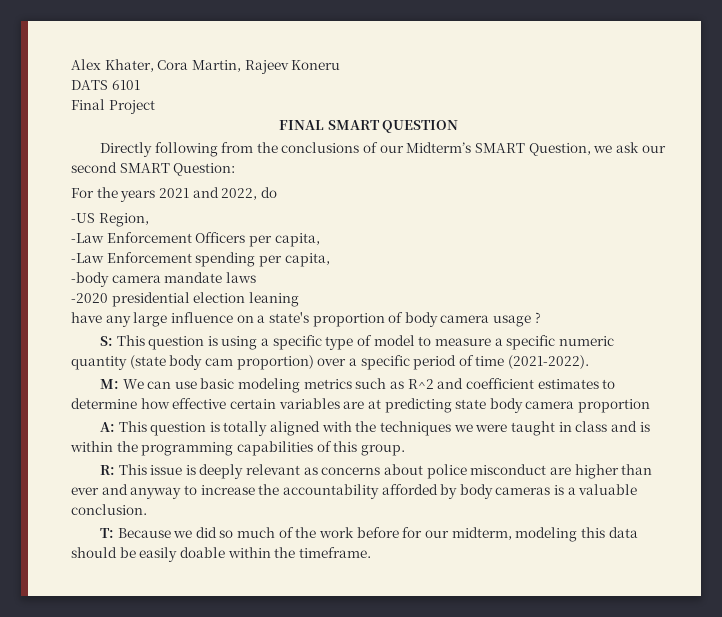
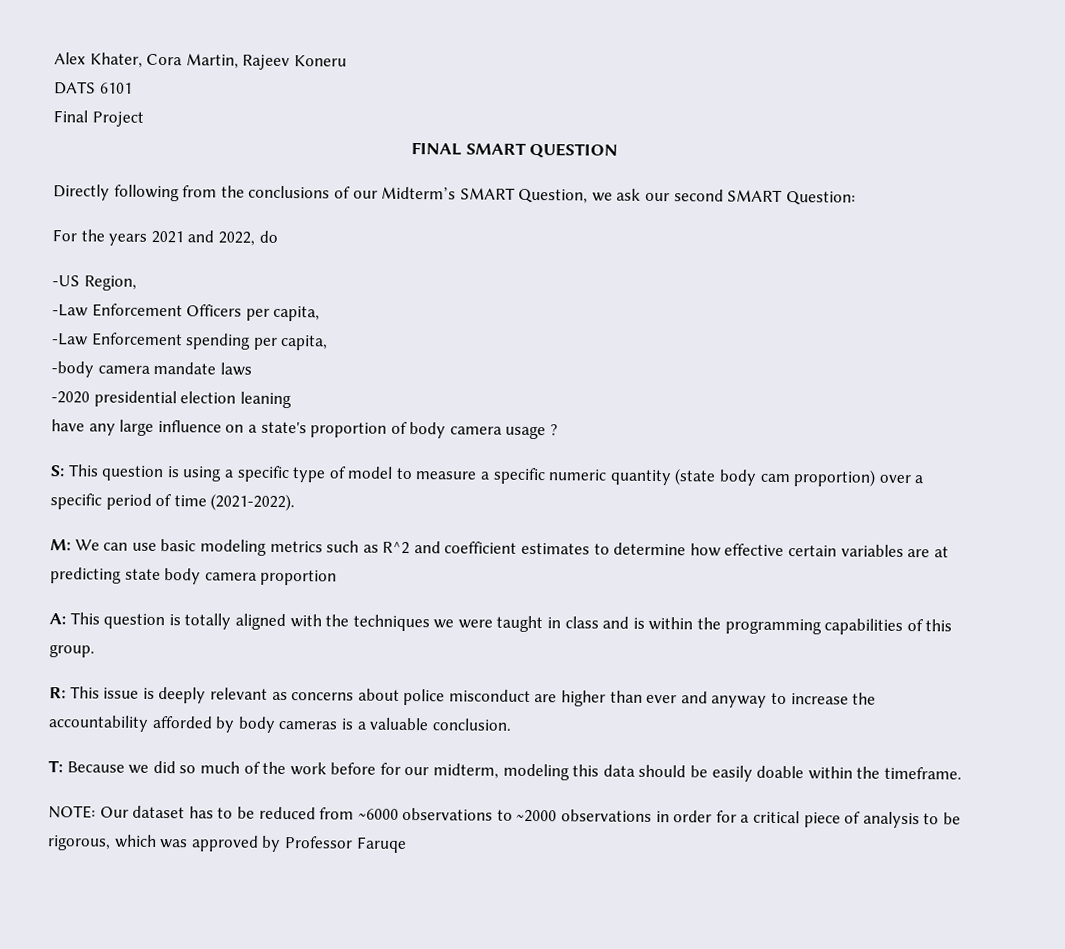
(371, 552) none -> [48,805,961,829] [47,834,407,853] // NOTE: Our dataset has to be reduced from ~6000 observations to ~2000 observations in order for a critical piece of analysis to be rigorous, which was approved by Professor Faruqe

